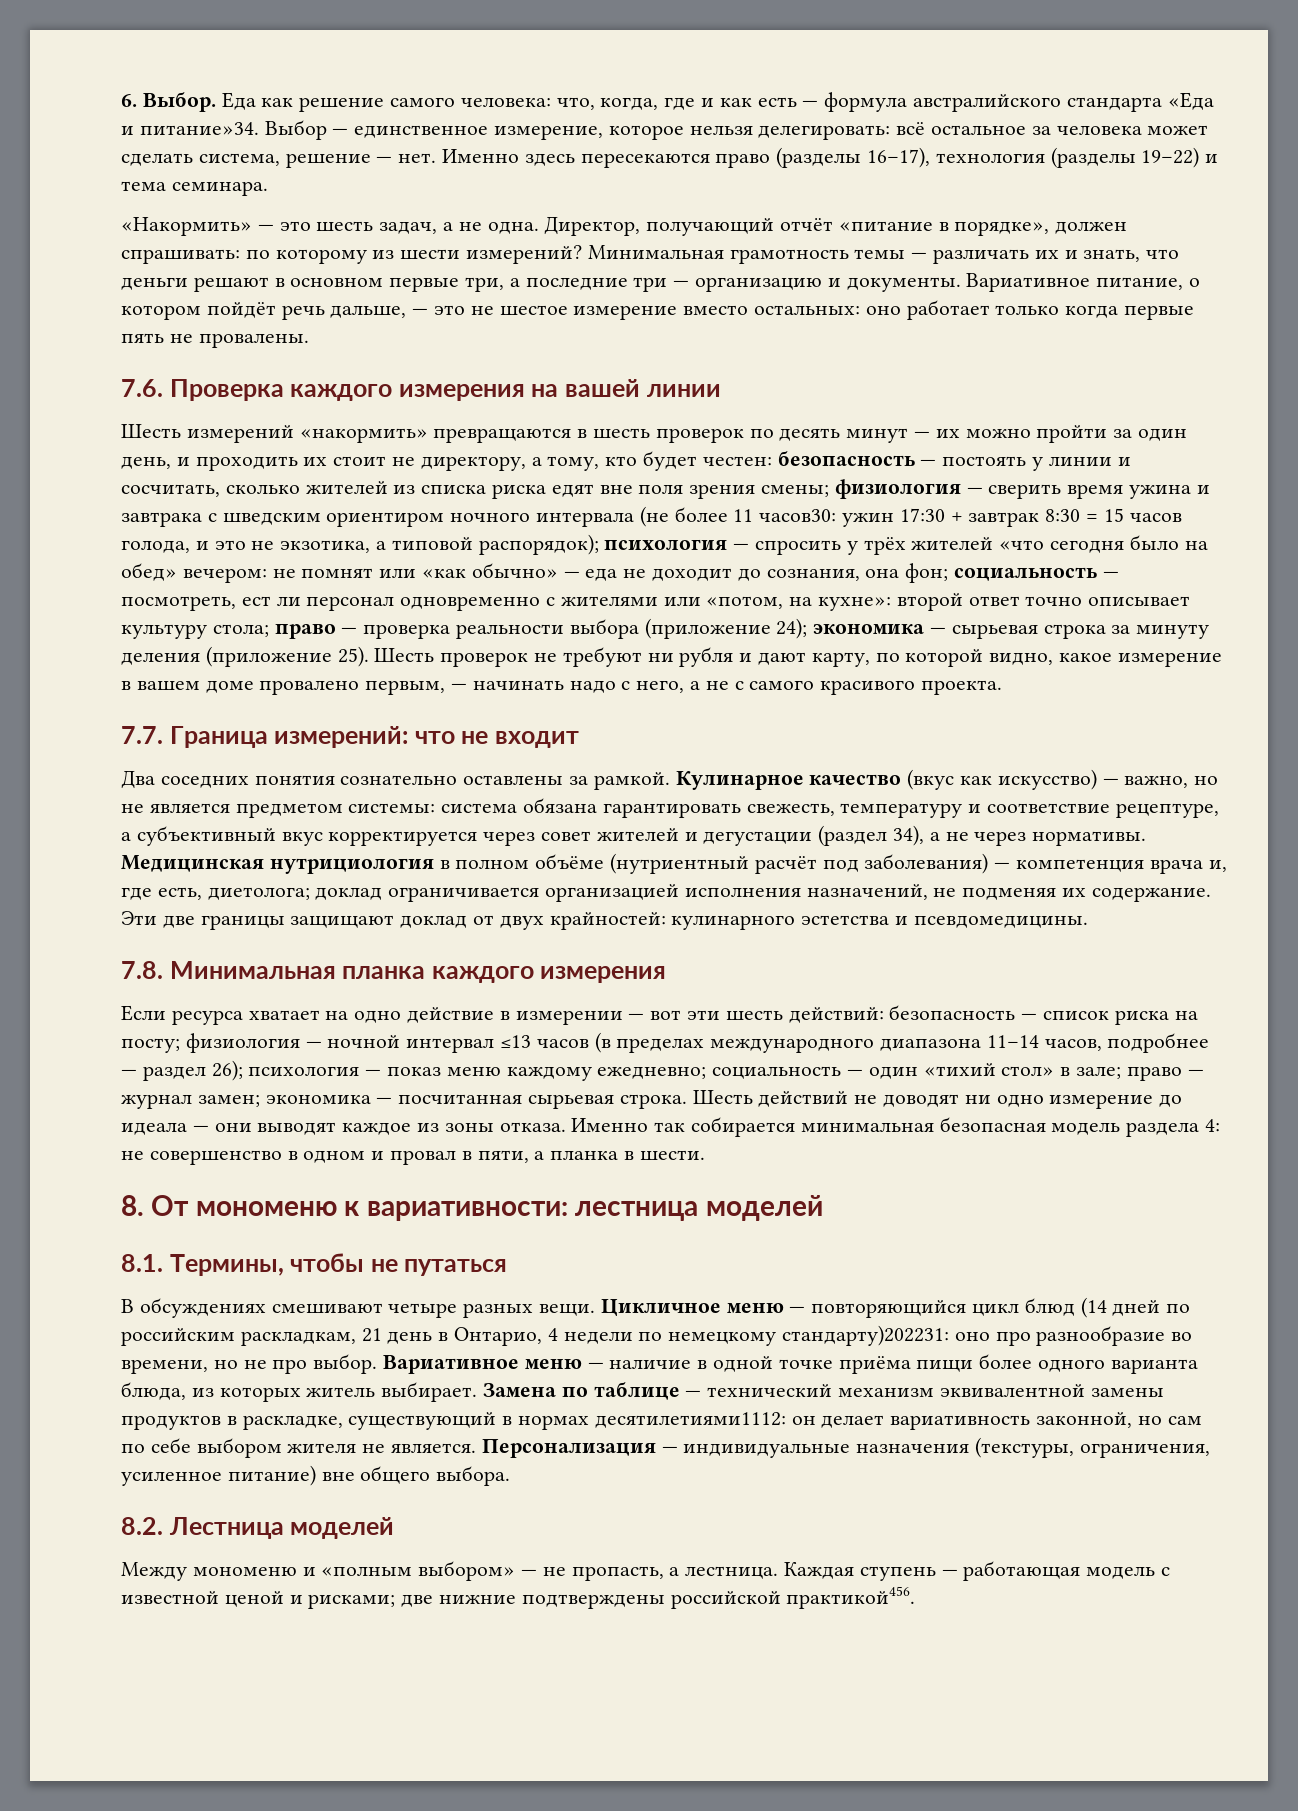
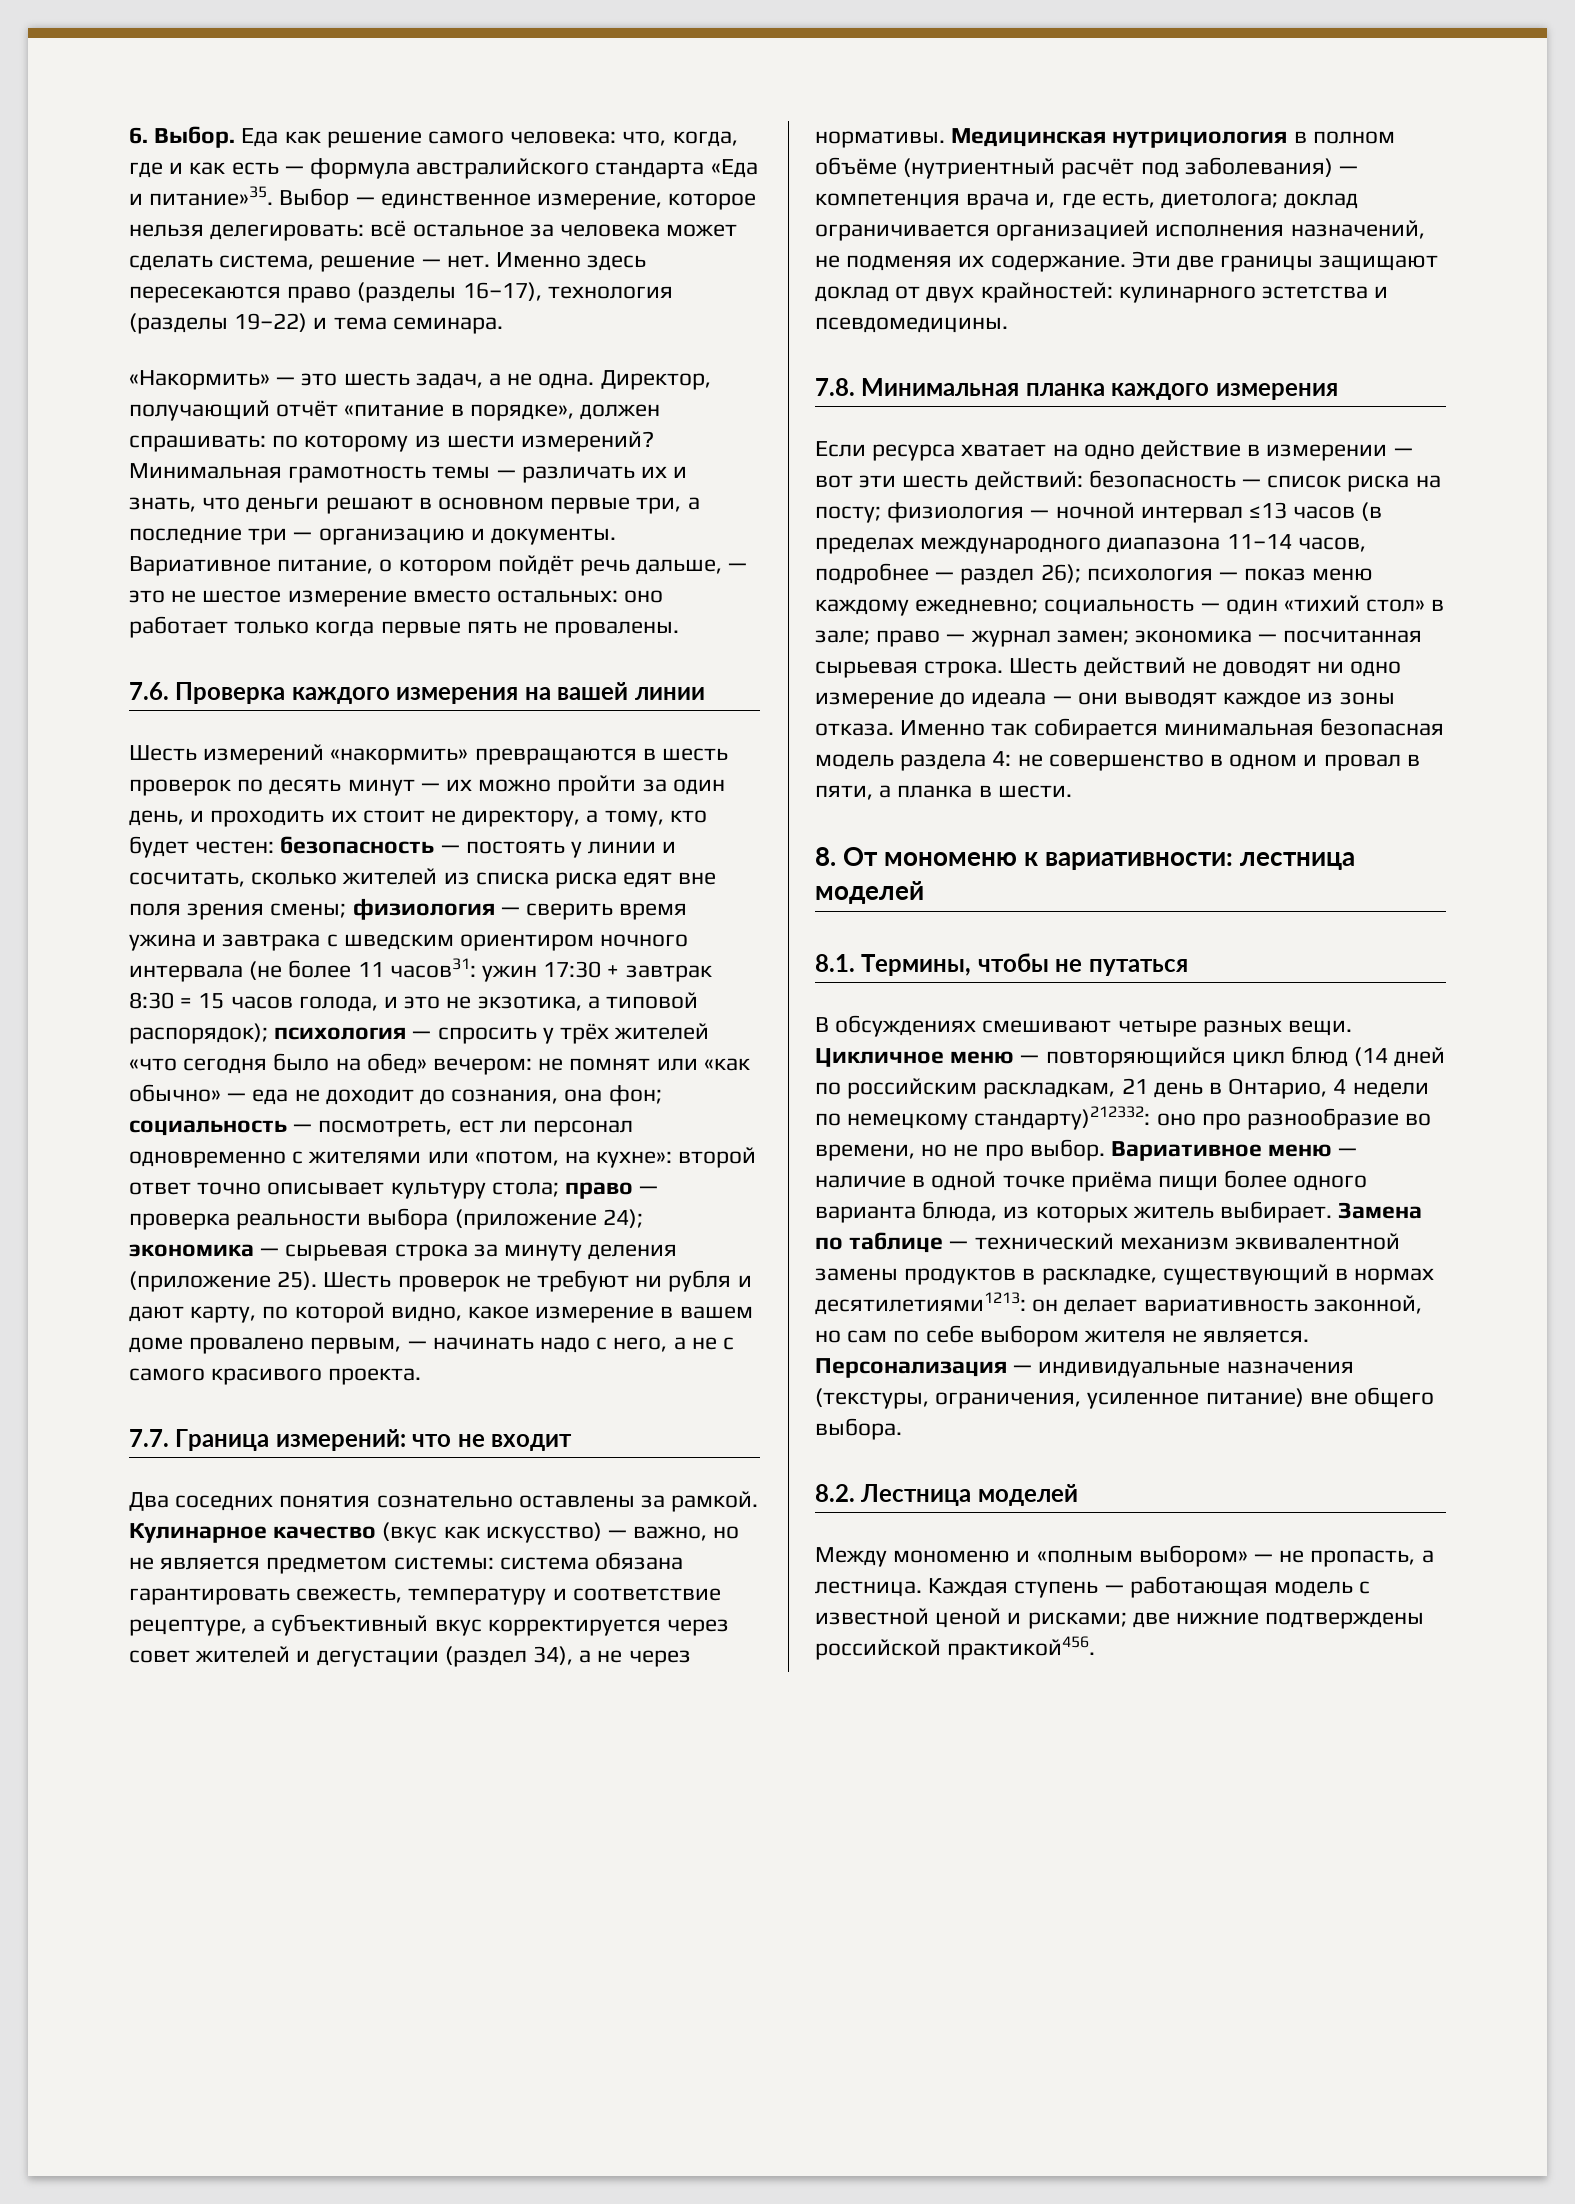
[139,122,259,135] питание»34. -> [149,186,274,206] питание»35.
[759,509,837,522] часов30: -> [389,958,476,978] часов31:
[782,1325,950,1346] стандарту)202231: -> [974,1106,1151,1130] стандарту)212332:
[594,1412,786,1428] десятилетиями1112: -> [815,1292,1026,1315] десятилетиями1213:

